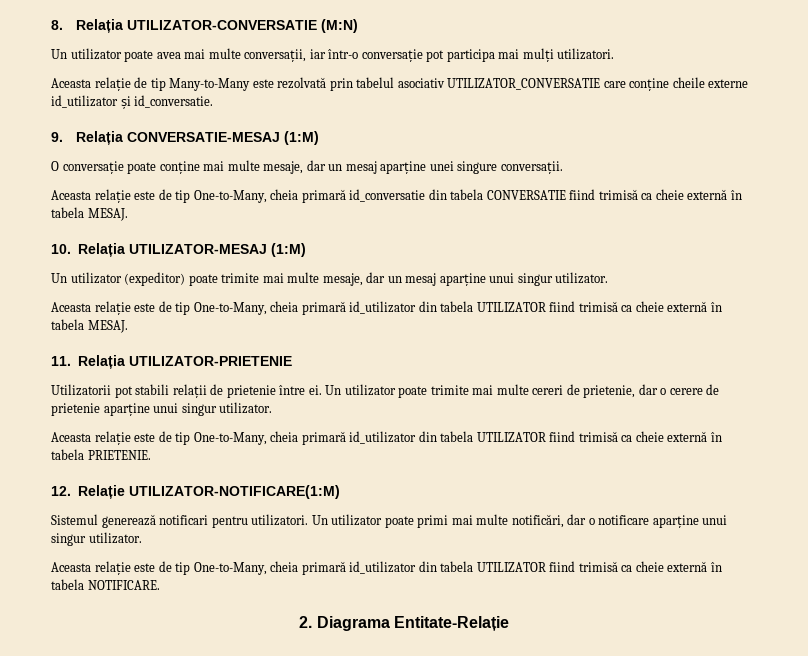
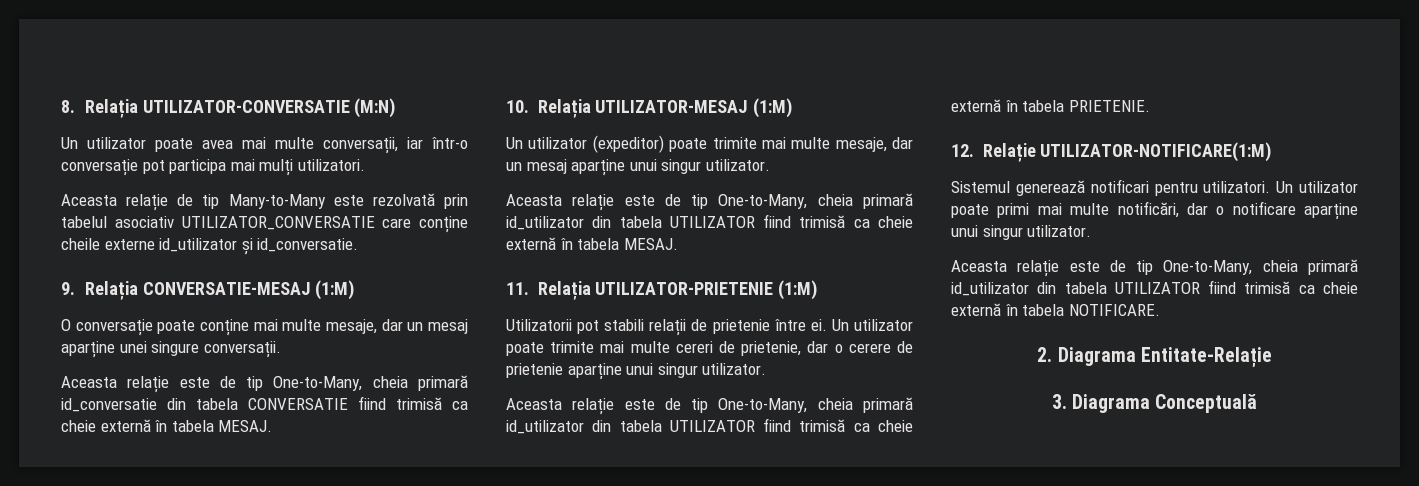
(292, 361) none -> [778,280,818,300] (1:M)
(509, 623) none -> [1051,394,1258,413] // 3. Diagrama Conceptuală

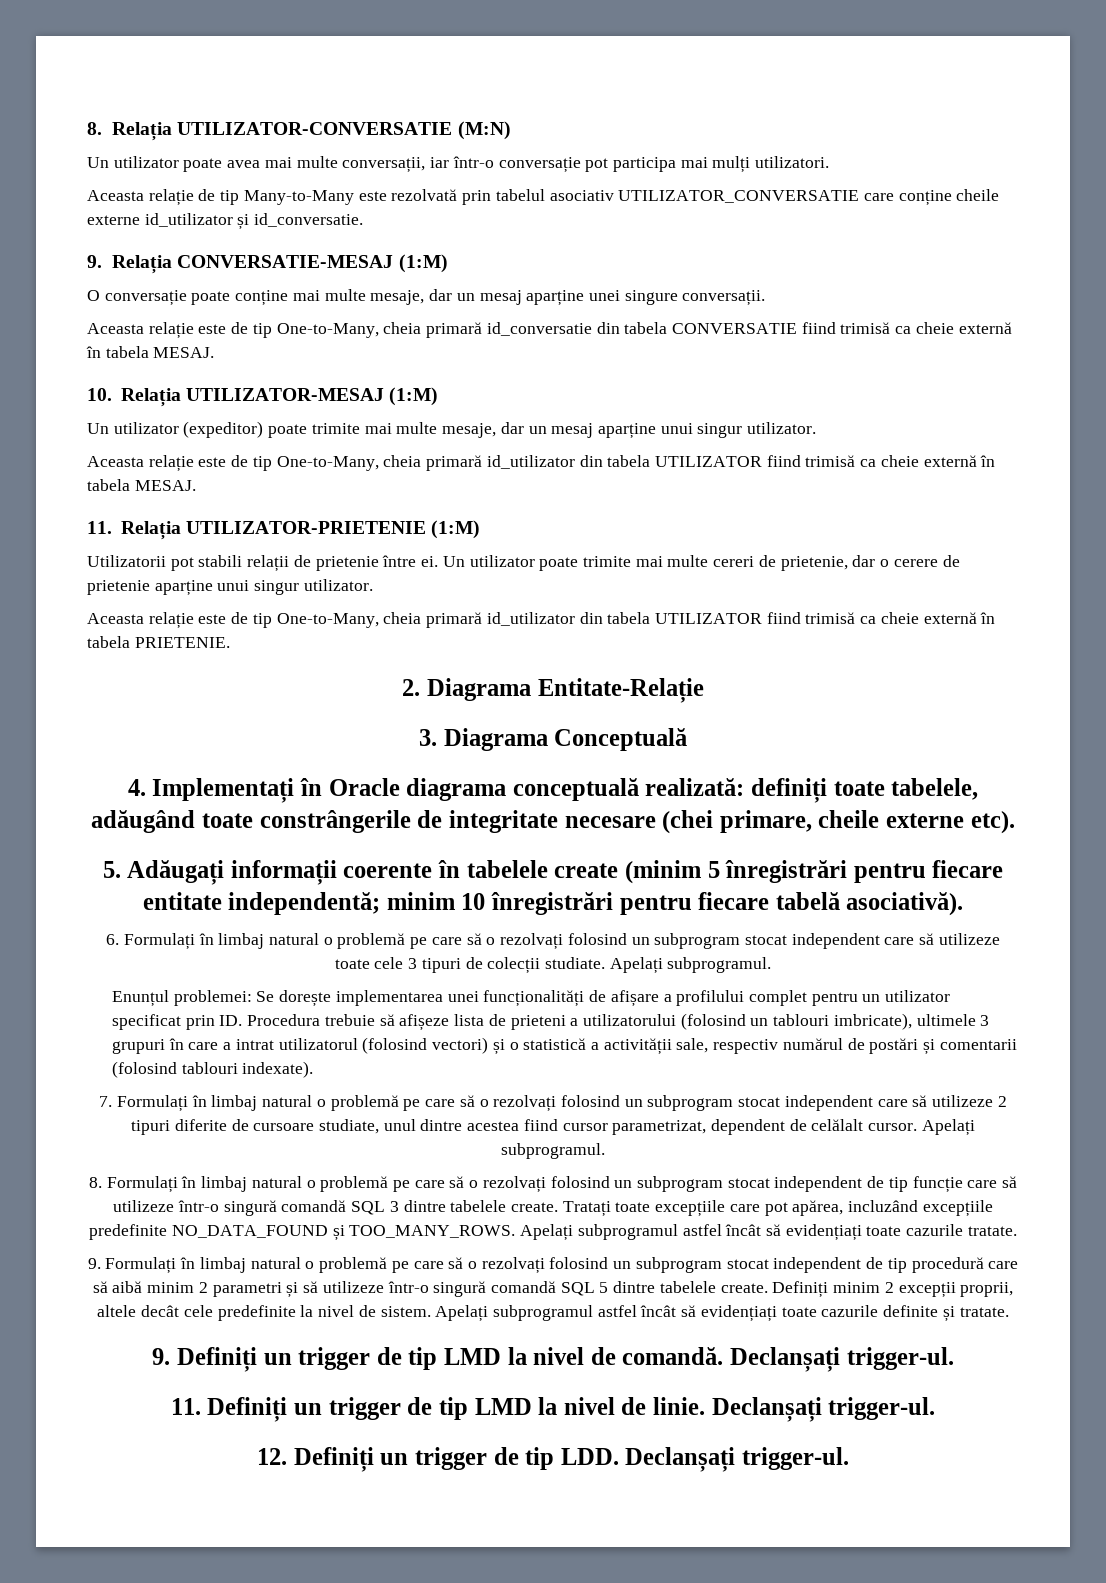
[951,142,1272,162] [951,179,1358,196] [951,201,1358,220] [951,225,1092,240] [951,259,1358,277] [951,280,1358,296] [951,303,1160,316] // 12. Relație UTILIZATOR-NOTIFICARE(1:M) // Sistemul generează notificari pentru utilizatori. Un utilizator poate primi mai multe notificări, dar o notificare aparține unui singur utilizator. // Aceasta relație este de tip One-to-Many, cheia primară id_utilizator din tabela UTILIZATOR fiind trimisă ca cheie externă în tabela NOTIFICARE. -> (230, 642) none
(1258, 403) none -> [127,778,979,803] [91,810,1015,834] [102,860,1004,885] [142,892,964,916] [106,933,1000,950] [334,957,772,974] [112,990,951,1007] [112,1013,990,1031] [112,1037,1017,1055] [112,1061,314,1078] [99,1095,1007,1112] [131,1119,975,1136] [501,1143,605,1159] [88,1176,1018,1193] [113,1200,993,1217] [89,1224,1017,1241] [87,1257,1019,1274] [92,1281,1014,1298] [97,1305,1009,1322] [152,1347,954,1372] [170,1397,936,1422] [257,1447,849,1472] // 4. Implementați în Oracle diagrama conceptuală realizată: definiți toate tabelele, adăugând toate constrângerile de integritate necesare (chei primare, cheile externe etc). // 5. Adăugați informații coerente în tabelele create (minim 5 înregistrări pentru fiecare entitate independentă; minim 10 înregistrări pentru fiecare tabelă asociativă). // 6. Formulați în limbaj natural o problemă pe care să o rezolvați folosind un subprogram stocat independent care să utilizeze toate cele 3 tipuri de colecții studiate. Apelați subprogramul. // Enunțul problemei: Se dorește implementarea unei funcționalități de afișare a profilului complet pentru un utilizator specificat prin ID. Procedura trebuie să afișeze lista de prieteni a utilizatorului (folosind un tablouri imbricate), ultimele 3 grupuri în care a intrat utilizatorul (folosind vectori) și o statistică a activității sale, respectiv numărul de postări și comentarii (folosind tablouri indexate). // 7. Formulați în limbaj natural o problemă pe care să o rezolvați folosind un subprogram stocat independent care să utilizeze 2 tipuri diferite de cursoare studiate, unul dintre acestea fiind cursor parametrizat, dependent de celălalt cursor. Apelați subprogramul. // 8. Formulați în limbaj natural o problemă pe care să o rezolvați folosind un subprogram stocat independent de tip funcție care să utilizeze într-o singură comandă SQL 3 dintre tabelele create. Tratați toate excepțiile care pot apărea, incluzând excepțiile predefinite NO_DATA_FOUND și TOO_MANY_ROWS. Apelați subprogramul astfel încât să evidențiați toate cazurile tratate. // 9. Formulați în limbaj natural o problemă pe care să o rezolvați folosind un subprogram stocat independent de tip procedură care să aibă minim 2 parametri și să utilizeze într-o singură comandă SQL 5 dintre tabelele create. Definiți minim 2 excepții proprii, altele decât cele predefinite la nivel de sistem. Apelați subprogramul astfel încât să evidențiați toate cazurile definite și tratate. // 9. Definiți un trigger de tip LMD la nivel de comandă. Declanșați trigger-ul. // 11. Definiți un trigger de tip LMD la nivel de linie. Declanșați trigger-ul. // 12. Definiți un trigger de tip LDD. Declanșați trigger-ul.

